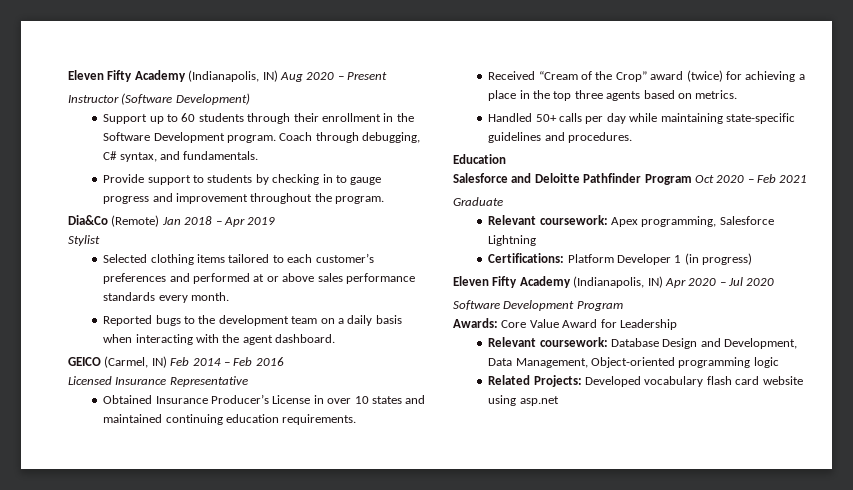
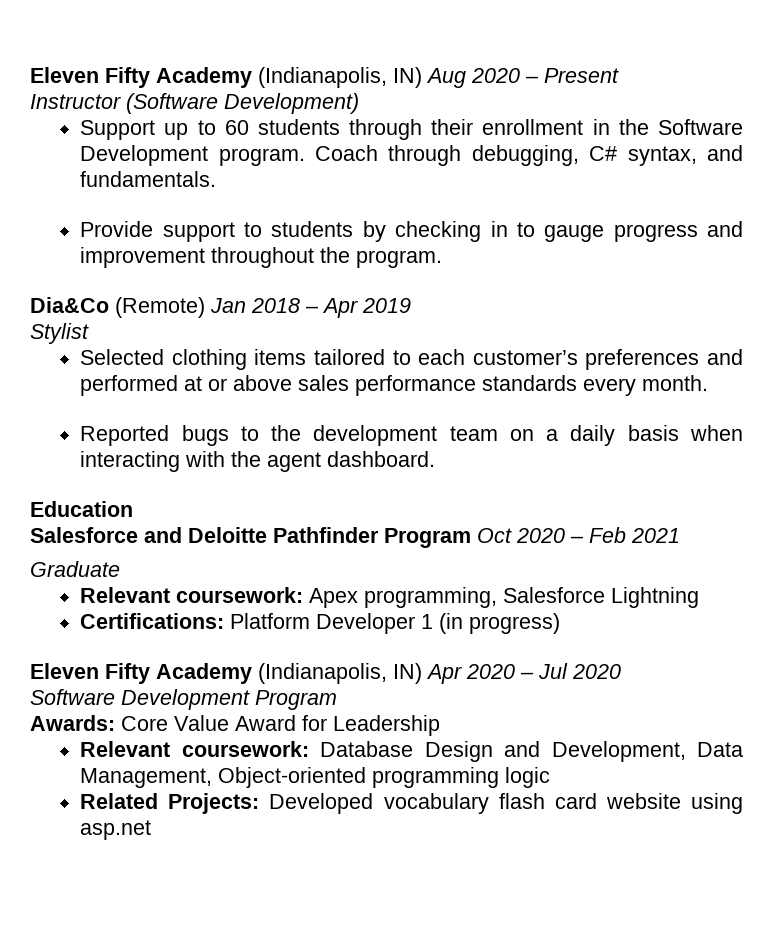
[68,356,284,368] [68,376,248,387] [103,394,426,404] [103,414,357,425] [488,70,805,82] [488,90,738,101] [488,113,795,124] [488,132,633,143] // GEICO (Carmel, IN) Feb 2014 – Feb 2016 // Licensed Insurance Representative // Obtained Insurance Producer’s License in over 10 states and maintained continuing education requirements. // Received “Cream of the Crop” award (twice) for achieving a place in the top three agents based on metrics. // Handled 50+ calls per day while maintaining state-specific guidelines and procedures. -> (436, 459) none

